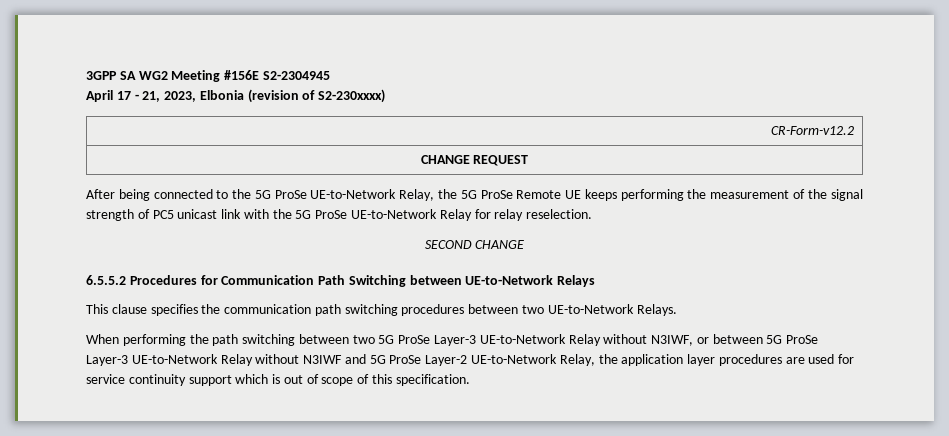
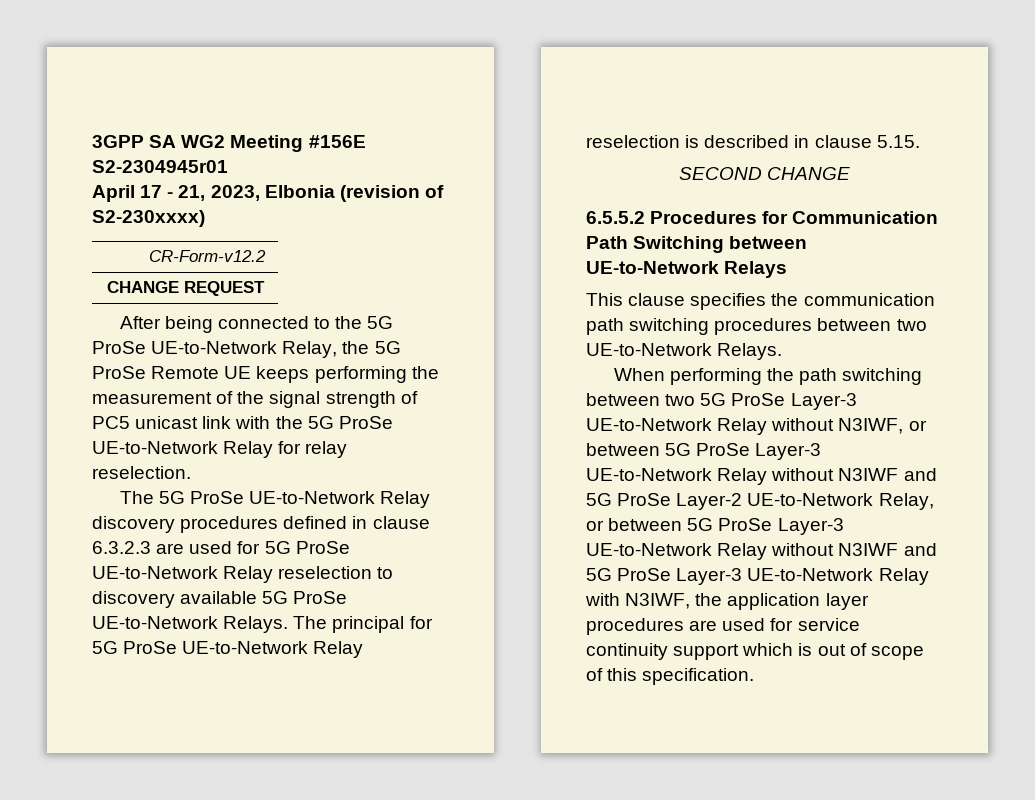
[262,71,330,80] S2-2304945 -> [92,160,228,173] S2-2304945r01
(593, 214) none -> [119,491,431,508] [92,516,430,533] [92,541,350,554] [92,566,394,583] [92,591,348,608] [92,616,433,633] [92,641,364,658] [586,135,920,148] // The 5G ProSe UE-to-Network Relay discovery procedures defined in clause 6.3.2.3 are used for 5G ProSe UE-to-Network Relay reselection to discovery available 5G ProSe UE-to-Network Relays. The principal for 5G ProSe UE-to-Network Relay reselection is described in clause 5.15.
(595, 360) none -> [586,518,844,535] [586,543,937,560] [586,568,929,585] [585,593,691,609] or between 5G ProSe Layer-3 UE-to-Network Relay without N3IWF and 5G ProSe Layer-3 UE-to-Network Relay with N3IWF,

